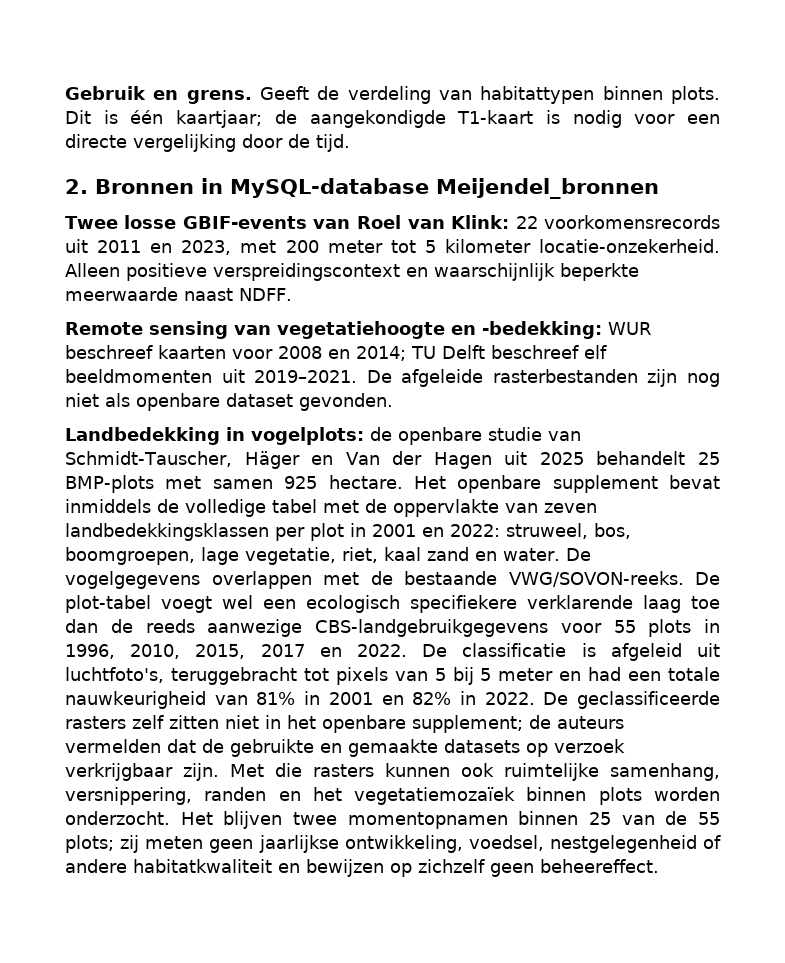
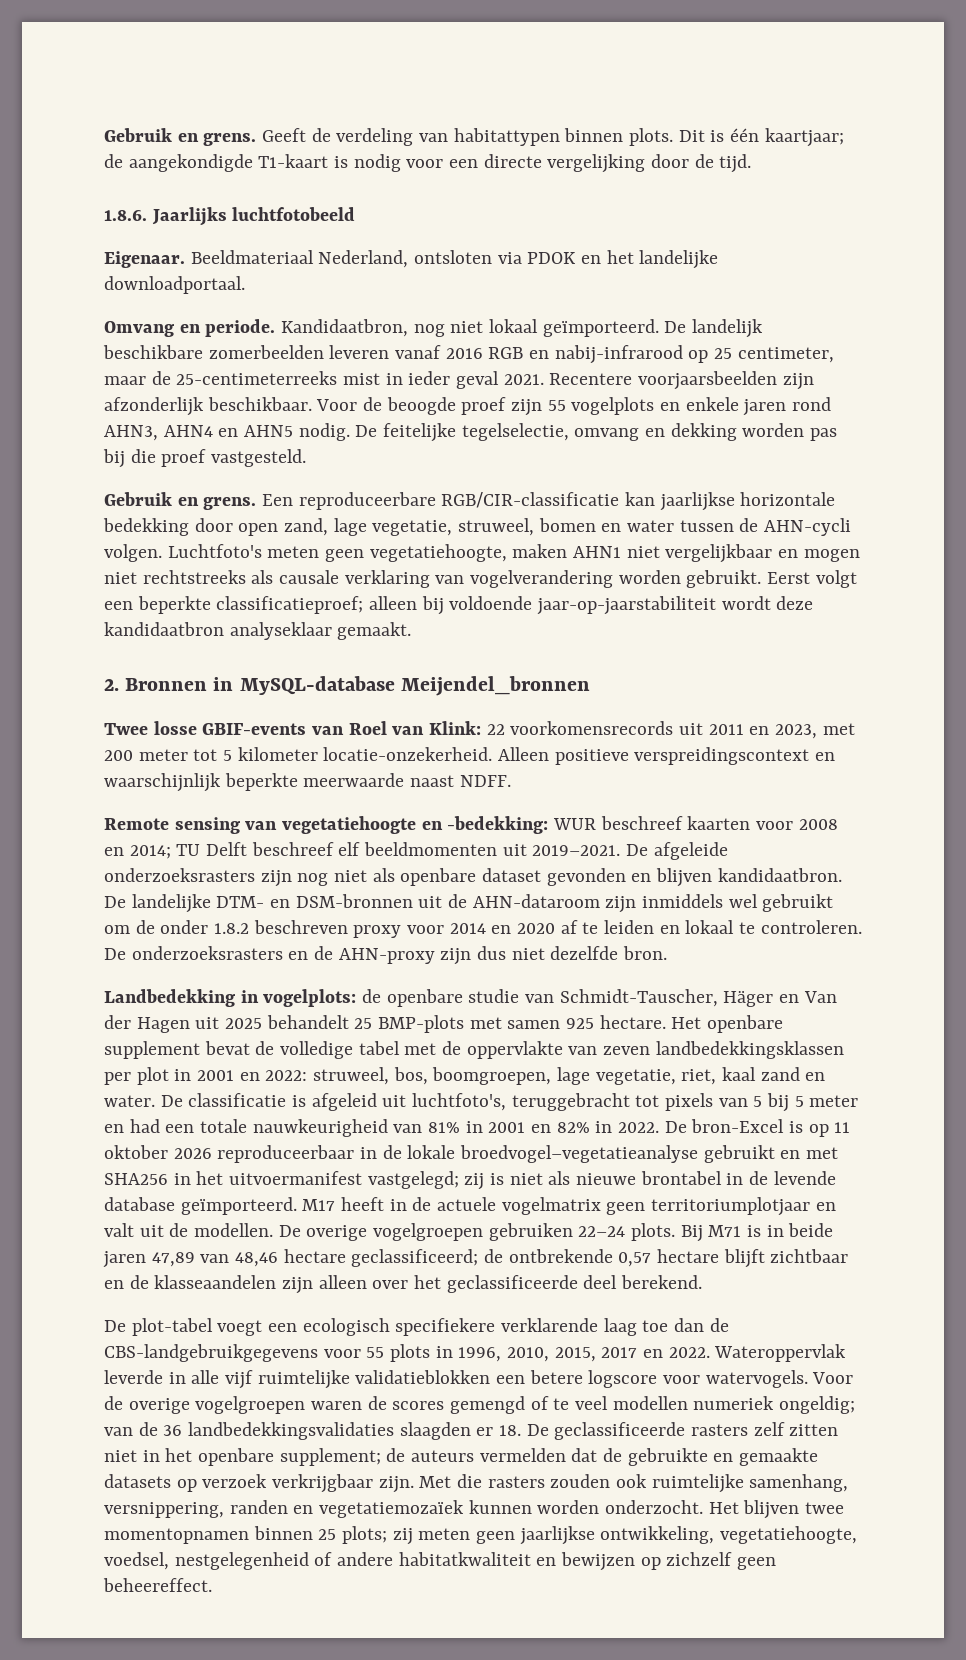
(350, 143) none -> [104,207,356,226] [104,250,719,269] [104,276,245,294] [104,319,764,338] [103,345,834,364] [104,371,814,390] [104,397,832,416] [104,423,838,442] [103,449,307,468] [104,492,836,511] [103,518,852,536] [104,544,860,563] [104,570,857,588] [104,596,814,615] [104,622,412,640] // 1.8.6. Jaarlijks luchtfotobeeld // Eigenaar. Beeldmateriaal Nederland, ontsloten via PDOK en het landelijke downloadportaal. // Omvang en periode. Kandidaatbron, nog niet lokaal geïmporteerd. De landelijk beschikbare zomerbeelden leveren vanaf 2016 RGB en nabij-infrarood op 25 centimeter, maar de 25-centimeterreeks mist in ieder geval 2021. Recentere voorjaarsbeelden zijn afzonderlijk beschikbaar. Voor de beoogde proef zijn 55 vogelplots en enkele jaren rond AHN3, AHN4 en AHN5 nodig. De feitelijke tegelselectie, omvang en dekking worden pas bij die proef vastgesteld. // Gebruik en grens. Een reproduceerbare RGB/CIR-classificatie kan jaarlijkse horizontale bedekking door open zand, lage vegetatie, struweel, bomen en water tussen de AHN-cycli volgen. Luchtfoto's meten geen vegetatiehoogte, maken AHN1 niet vergelijkbaar en mogen niet rechtstreeks als causale verklaring van vogelverandering worden gebruikt. Eerst volgt een beperkte classificatieproef; alleen bij voldoende jaar-op-jaarstabiliteit wordt deze kandidaatbron analyseklaar gemaakt.
[492,369,638,383] rasterbestanden -> [104,868,255,882] onderzoeksrasters
[299,393,393,411] gevonden. -> [546,868,842,887] [104,894,834,913] [104,920,862,938] [104,946,668,965] gevonden en blijven kandidaatbron. De landelijke DTM- en DSM-bronnen uit de AHN-dataroom zijn inmiddels wel gebruikt om de onder 1.8.2 beschreven proxy voor 2014 en 2020 af te leiden en lokaal te controleren. De onderzoeksrasters en de AHN-proxy zijn dus niet dezelfde bron.
[65,499,151,513] inmiddels -> (250, 1048) none
[65,571,720,589] [65,595,720,613] [65,619,720,637] [65,644,448,659] vogelgegevens overlappen met de bestaande VWG/SOVON-reeks. De plot-tabel voegt wel een ecologisch specifiekere verklarende laag toe dan de reeds aanwezige CBS-landgebruikgegevens voor 55 plots in 1996, 2010, 2015, 2017 en 2022. De -> (183, 1101) none
(569, 698) none -> [691,1119,851,1137] [104,1145,839,1163] [104,1171,836,1190] [104,1197,836,1216] [104,1223,834,1242] [103,1249,849,1268] [104,1275,703,1294] [104,1318,729,1336] [104,1344,847,1362] [104,1370,854,1389] [104,1396,856,1414] [104,1422,549,1440] bron-Excel is op 11 oktober 2026 reproduceerbaar in de lokale broedvogel–vegetatieanalyse gebruikt en met SHA256 in het uitvoermanifest vastgelegd; zij is niet als nieuwe brontabel in de levende database geïmporteerd. M17 heeft in de actuele vogelmatrix geen territoriumplotjaar en valt uit de modellen. De overige vogelgroepen gebruiken 22–24 plots. Bij M71 is in beide jaren 47,89 van 48,46 hectare geclassificeerd; de ontbrekende 0,57 hectare blijft zichtbaar en de klasseaandelen zijn alleen over het geclassificeerde deel berekend. // De plot-tabel voegt een ecologisch specifiekere verklarende laag toe dan de CBS-landgebruikgegevens voor 55 plots in 1996, 2010, 2015, 2017 en 2022. Wateroppervlak leverde in alle vijf ruimtelijke validatieblokken een betere logscore voor watervogels. Voor de overige vogelgroepen waren de scores gemengd of te veel modellen numeriek ongeldig; van de 36 landbedekkingsvalidaties slaagden er 18. De
[385,763,450,777] kunnen -> [550,1474,611,1488] zouden
[312,787,642,805] het vegetatiemozaïek binnen plots -> [319,1500,532,1518] vegetatiemozaïek kunnen
[621,811,720,825] van de 55 -> (337, 1534) none
(463, 844) none -> [720,1526,858,1544] vegetatiehoogte,

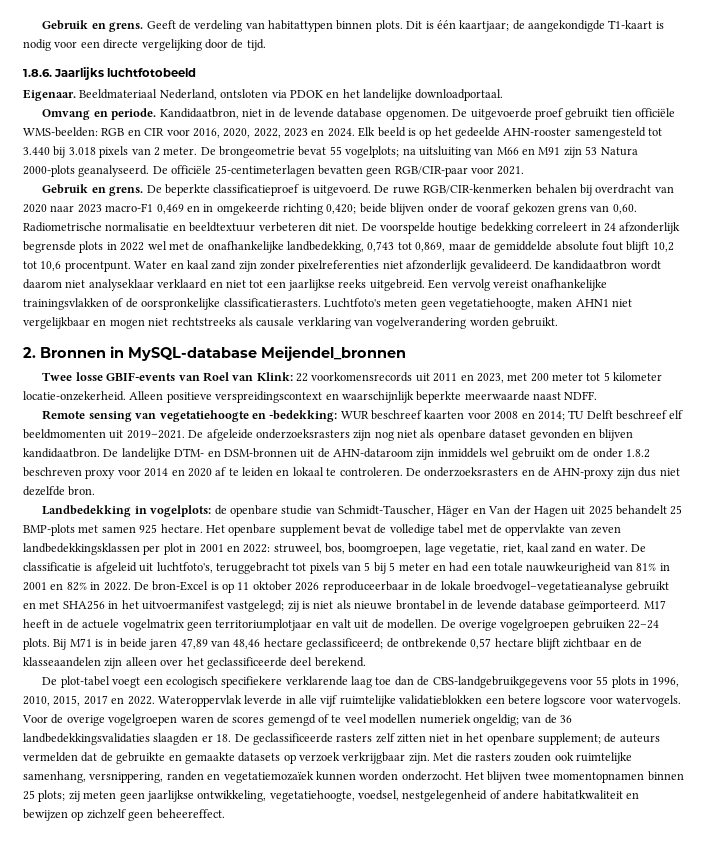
[413,319,764,338] [103,345,834,364] [104,371,814,390] [104,397,832,416] [104,423,838,442] [103,449,307,468] [104,492,836,511] [103,518,852,536] [104,544,162,562] nog niet lokaal geïmporteerd. De landelijk beschikbare zomerbeelden leveren vanaf 2016 RGB en nabij-infrarood op 25 centimeter, maar de 25-centimeterreeks mist in ieder geval 2021. Recentere voorjaarsbeelden zijn afzonderlijk beschikbaar. Voor de beoogde proef zijn 55 vogelplots en enkele jaren rond AHN3, AHN4 en AHN5 nodig. De feitelijke tegelselectie, omvang en dekking worden pas bij die proef vastgesteld. // Gebruik en grens. Een reproduceerbare RGB/CIR-classificatie kan jaarlijkse horizontale bedekking door open zand, lage vegetatie, struweel, bomen en water tussen de AHN-cycli volgen. -> [241,108,675,120] [23,127,663,139] [23,146,638,158] [23,165,525,177] [42,184,674,196] [23,203,637,215] [23,222,681,234] [23,241,674,253] [23,260,661,272] [23,279,608,291] [23,298,321,310] niet in de levende database opgenomen. De uitgevoerde proef gebruikt tien officiële WMS-beelden: RGB en CIR voor 2016, 2020, 2022, 2023 en 2024. Elk beeld is op het gedeelde AHN-rooster samengesteld tot 3.440 bij 3.018 pixels van 2 meter. De brongeometrie bevat 55 vogelplots; na uitsluiting van M66 en M91 zijn 53 Natura 2000-plots geanalyseerd. De officiële 25-centimeterlagen bevatten geen RGB/CIR-paar voor 2021. // Gebruik en grens. De beperkte classificatieproef is uitgevoerd. De ruwe RGB/CIR-kenmerken behalen bij overdracht van 2020 naar 2023 macro-F1 0,469 en in omgekeerde richting 0,420; beide blijven onder de vooraf gekozen grens van 0,60. Radiometrische normalisatie en beeldtextuur verbeteren dit niet. De voorspelde houtige bedekking correleert in 24 afzonderlijk begrensde plots in 2022 wel met de onafhankelijke landbedekking, 0,743 tot 0,869, maar de gemiddelde absolute fout blijft 10,2 tot 10,6 procentpunt. Water en kaal zand zijn zonder pixelreferenties niet afzonderlijk gevalideerd. De kandidaatbron wordt daarom niet analyseklaar verklaard en niet tot een jaarlijkse reeks uitgebreid. Een vervolg vereist onafhankelijke trainingsvlakken of de oorspronkelijke classificatierasters.
[767,570,857,588] [104,596,814,615] [104,622,412,640] Eerst volgt een beperkte classificatieproef; alleen bij voldoende jaar-op-jaarstabiliteit wordt deze kandidaatbron analyseklaar gemaakt. -> (559, 323) none

